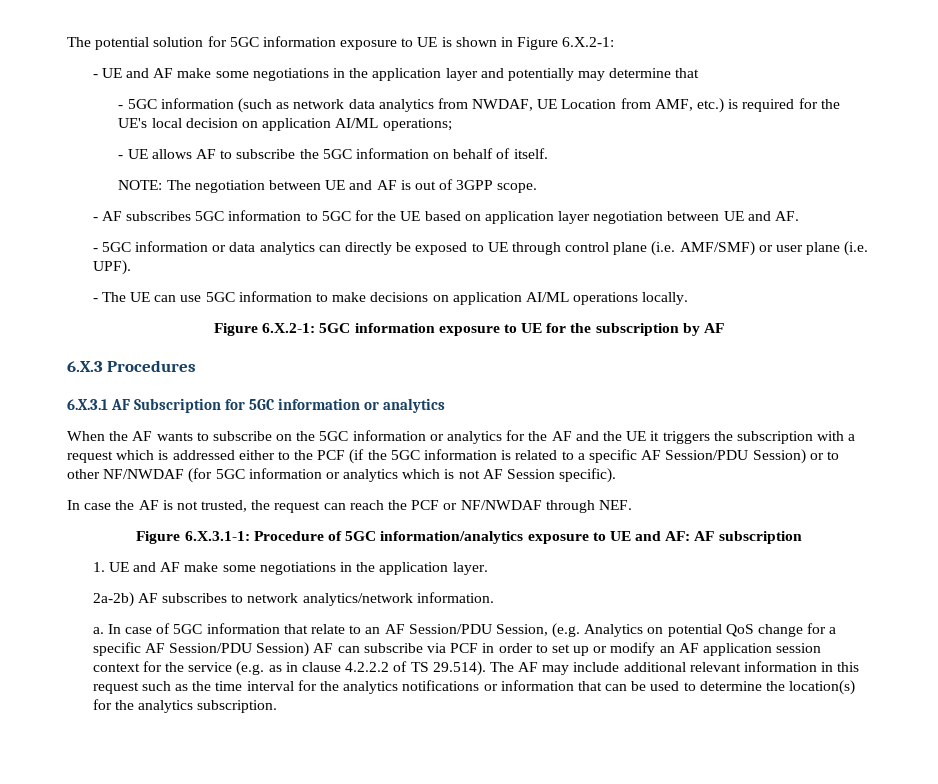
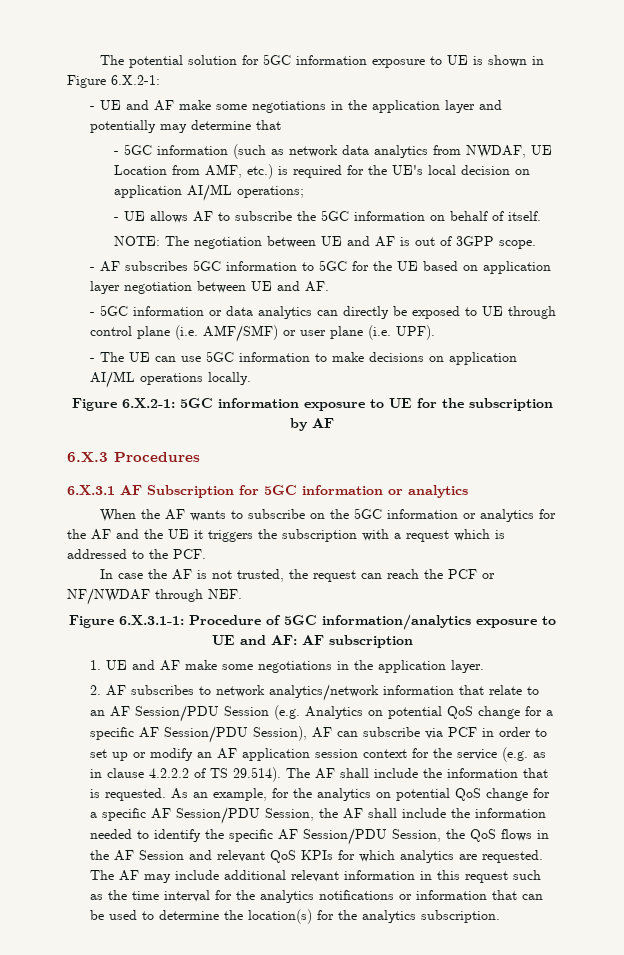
[238,450,275,460] either -> (127, 554) none
[317,449,839,464] [67,468,617,483] PCF (if the 5GC information is related to a specific AF Session/PDU Session) or to other NF/NWDAF (for 5GC information or analytics which is not AF Session specific). -> [173,549,206,559] PCF.
[92,592,134,607] 2a-2b) -> [90,685,102,695] 2.
[416,592,494,603] [92,623,203,634] information. // a. In case of 5GC -> (380, 692) none
[495,624,548,636] Session, -> [224,706,270,716] Session
[256,642,310,657] Session) -> [253,726,308,741] Session),
(539, 667) none -> [340,768,549,778] [90,788,551,801] [90,807,547,824] [90,828,550,845] [90,850,544,863] [90,870,140,881] shall include the information that is requested. As an example, for the analytics on potential QoS change for a specific AF Session/PDU Session, the AF shall include the information needed to identify the specific AF Session/PDU Session, the QoS flows in the AF Session and relevant QoS KPIs for which analytics are requested. The AF

